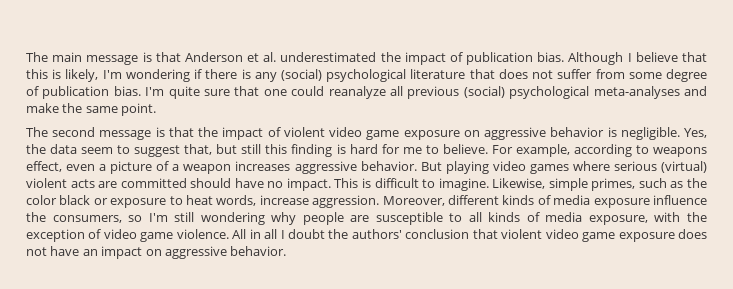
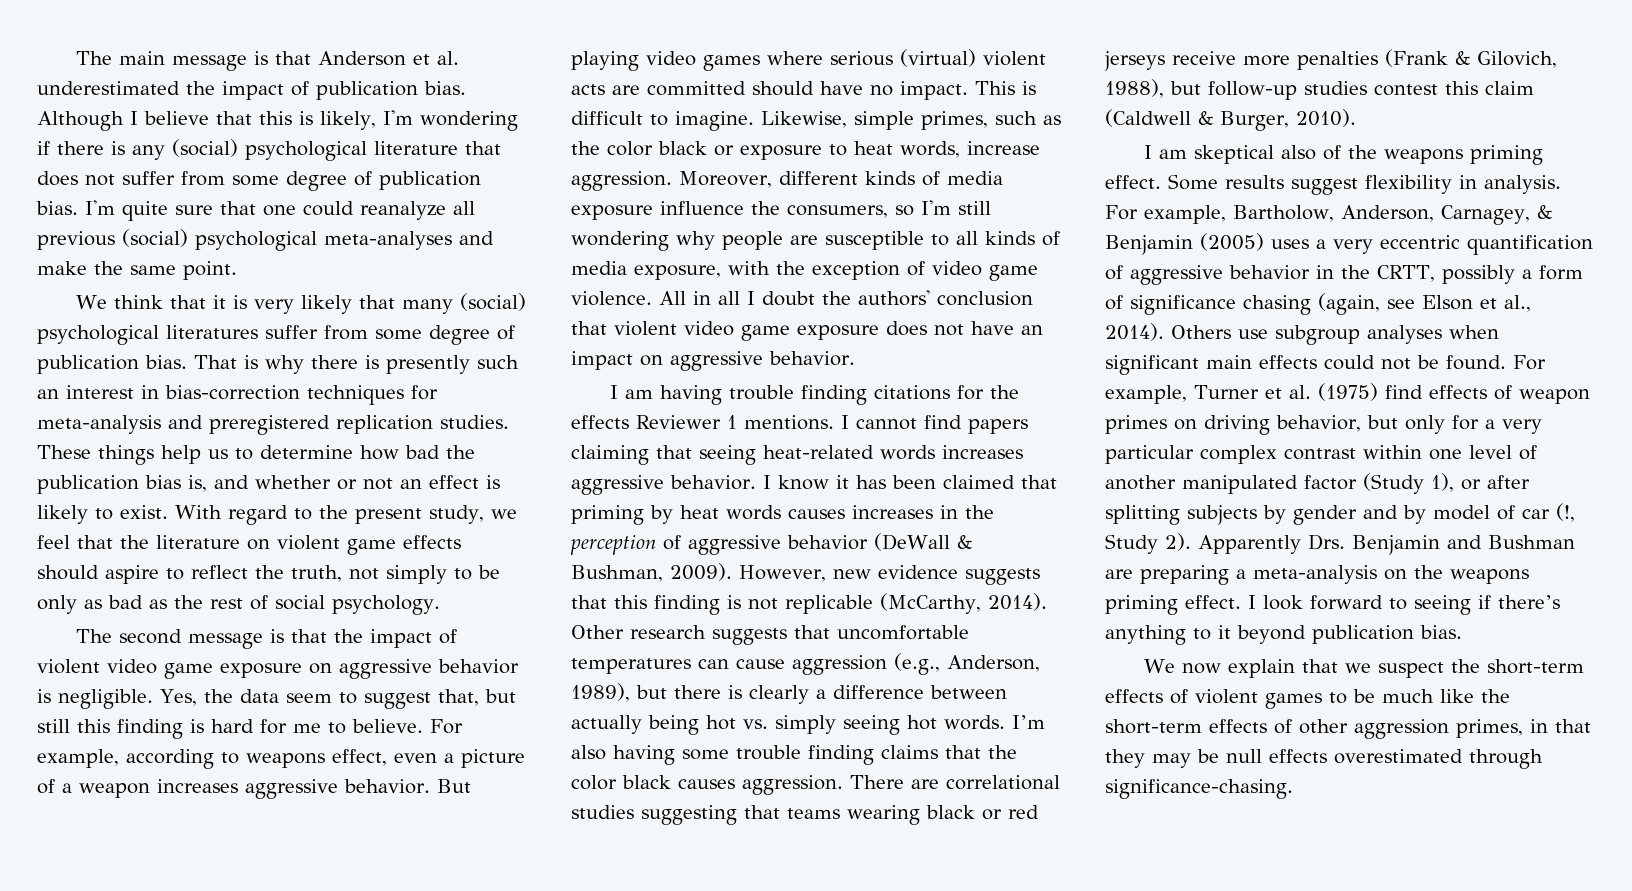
(157, 109) none -> [76,293,527,314] [37,325,515,345] [37,355,519,374] [37,385,438,405] [37,415,509,435] [37,445,475,465] [37,475,500,494] [37,505,517,525] [37,535,461,555] [37,565,500,584] [37,595,440,615] // We think that it is very likely that many (social) psychological literatures suffer from some degree of publication bias. That is why there is presently such an interest in bias-correction techniques for meta-analysis and preregistered replication studies. These things help us to determine how bad the publication bias is, and whether or not an effect is likely to exist. With regard to the present study, we feel that the literature on violent game effects should aspire to reflect the truth, not simply to be only as bad as the rest of social psychology.
(287, 251) none -> [610,385,1020,405] [571,415,1028,434] [571,445,1023,465] [571,475,1057,495] [571,505,994,525] [570,533,972,555] [571,563,1040,585] [571,593,1047,615] [571,625,969,645] [571,653,1040,675] [571,683,1007,704] [571,715,1045,735] [571,745,1017,765] [571,775,1060,795] [571,805,1039,825] [1104,49,1557,71] [1105,79,1534,100] [1105,109,1356,131] [1144,145,1544,165] [1105,174,1561,195] [1105,204,1552,225] [1105,233,1593,255] [1105,265,1583,285] [1105,293,1531,315] [1105,323,1499,345] [1105,355,1546,375] [1105,383,1590,404] [1105,415,1542,435] [1105,445,1537,464] [1105,473,1530,494] [1105,503,1575,525] [1105,533,1575,555] [1105,565,1529,585] [1105,595,1560,615] [1105,625,1462,645] [1144,659,1585,678] [1105,689,1510,709] [1105,719,1591,739] [1105,749,1543,769] [1105,779,1293,799] // I am having trouble finding citations for the effects Reviewer 1 mentions. I cannot find papers claiming that seeing heat-related words increases aggressive behavior. I know it has been claimed that priming by heat words causes increases in the perception of aggressive behavior (DeWall & Bushman, 2009). However, new evidence suggests that this finding is not replicable (McCarthy, 2014). Other research suggests that uncomfortable temperatures can cause aggression (e.g., Anderson, 1989), but there is clearly a difference between actually being hot vs. simply seeing hot words. I’m also having some trouble finding claims that the color black causes aggression. There are correlational studies suggesting that teams wearing black or red jerseys receive more penalties (Frank & Gilovich, 1988), but follow-up studies contest this claim (Caldwell & Burger, 2010). // I am skeptical also of the weapons priming effect. Some results suggest flexibility in analysis. For example, Bartholow, Anderson, Carnagey, & Benjamin (2005) uses a very eccentric quantification of aggressive behavior in the CRTT, possibly a form of significance chasing (again, see Elson et al., 2014). Others use subgroup analyses when significant main effects could not be found. For example, Turner et al. (1975) find effects of weapon primes on driving behavior, but only for a very particular complex contrast within one level of another manipulated factor (Study 1), or after splitting subjects by gender and by model of car (!, Study 2). Apparently Drs. Benjamin and Bushman are preparing a meta-analysis on the weapons priming effect. I look forward to seeing if there’s anything to it beyond publication bias. // We now explain that we suspect the short-term effects of violent games to be much like the short-term effects of other aggression primes, in that they may be null effects overestimated through significance-chasing.

